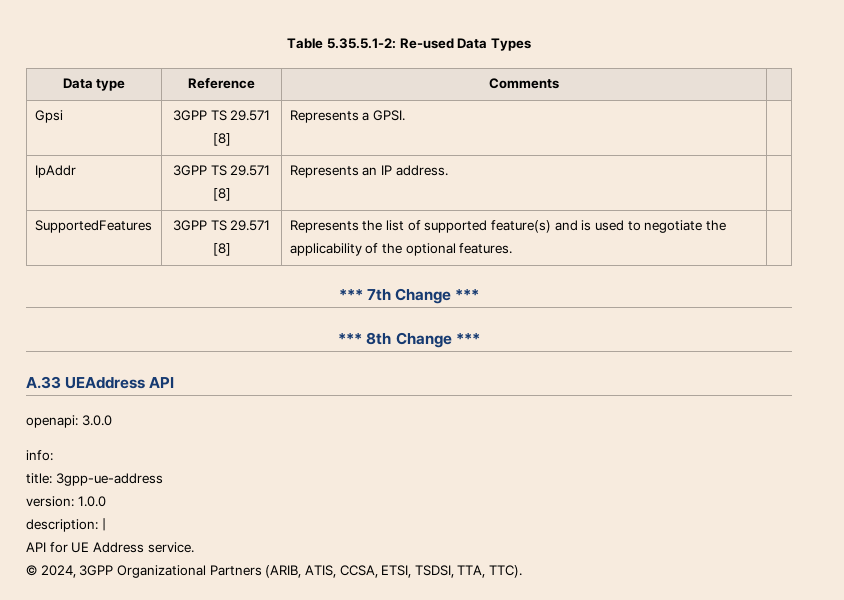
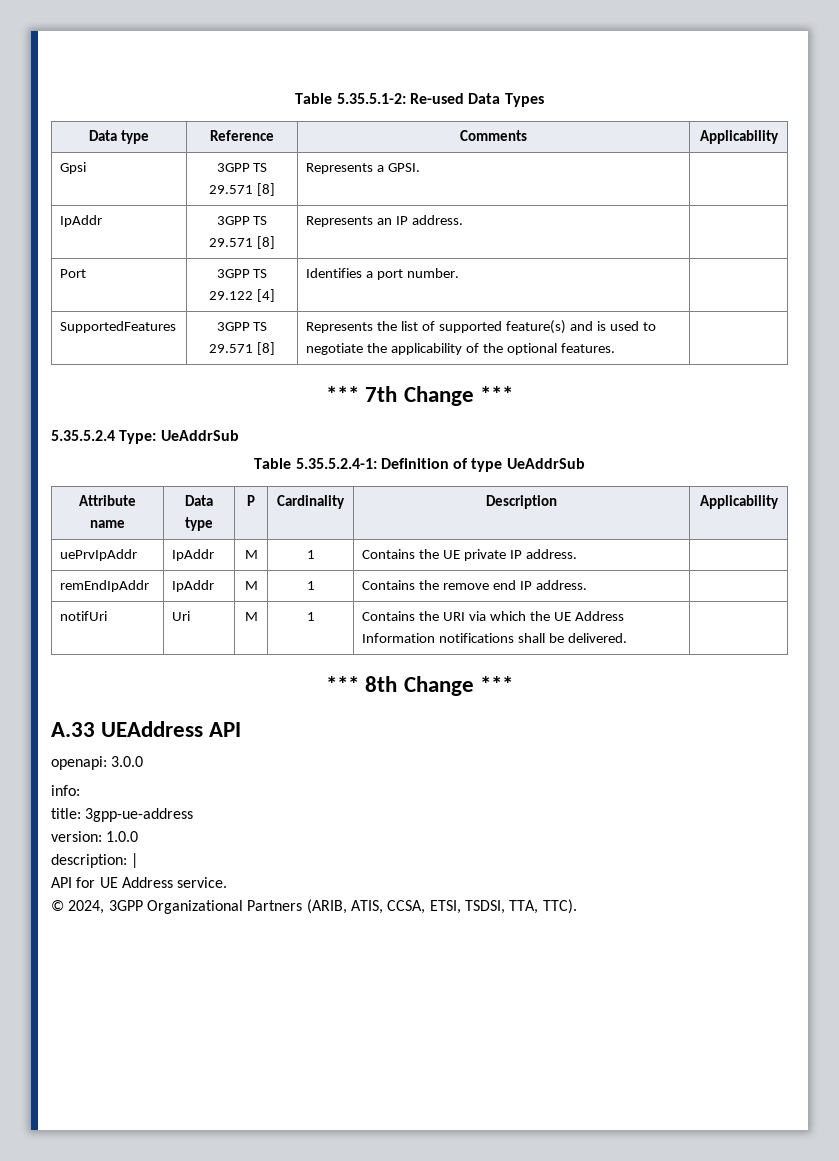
(559, 83) none -> [699,130,779,144] Applicability
(448, 170) none -> [60,269,87,278] [216,269,268,278] [209,289,275,302] [306,268,460,280] // Port | 3GPP TS 29.122 [4] | Identifies a port number. |
(480, 294) none -> [51,430,239,444] [254,458,585,472] [79,495,136,506] [90,520,125,528] [185,495,213,506] [185,517,213,531] [247,495,255,506] [277,495,345,509] [486,495,557,509] [699,495,779,509] [60,549,138,561] [172,549,215,561] [244,550,258,559] [306,550,315,559] [362,549,577,561] [60,580,150,592] [172,580,215,592] [244,581,258,590] [306,581,315,590] [362,580,587,590] [60,611,108,621] [172,611,191,621] [244,612,258,621] [306,612,315,621] [362,611,624,621] [362,633,628,643] // 5.35.5.2.4 Type: UeAddrSub // Table 5.35.5.2.4-1: Definition of type UeAddrSub // Attribute name | Data type | P | Cardinality | Description | Applicability // uePrvIpAddr | IpAddr | M | 1 | Contains the UE private IP address. | // remEndIpAddr | IpAddr | M | 1 | Contains the remove end IP address. | // notifUri | Uri | M | 1 | Contains the URI via which the UE Address Information notifications shall be delivered. |

